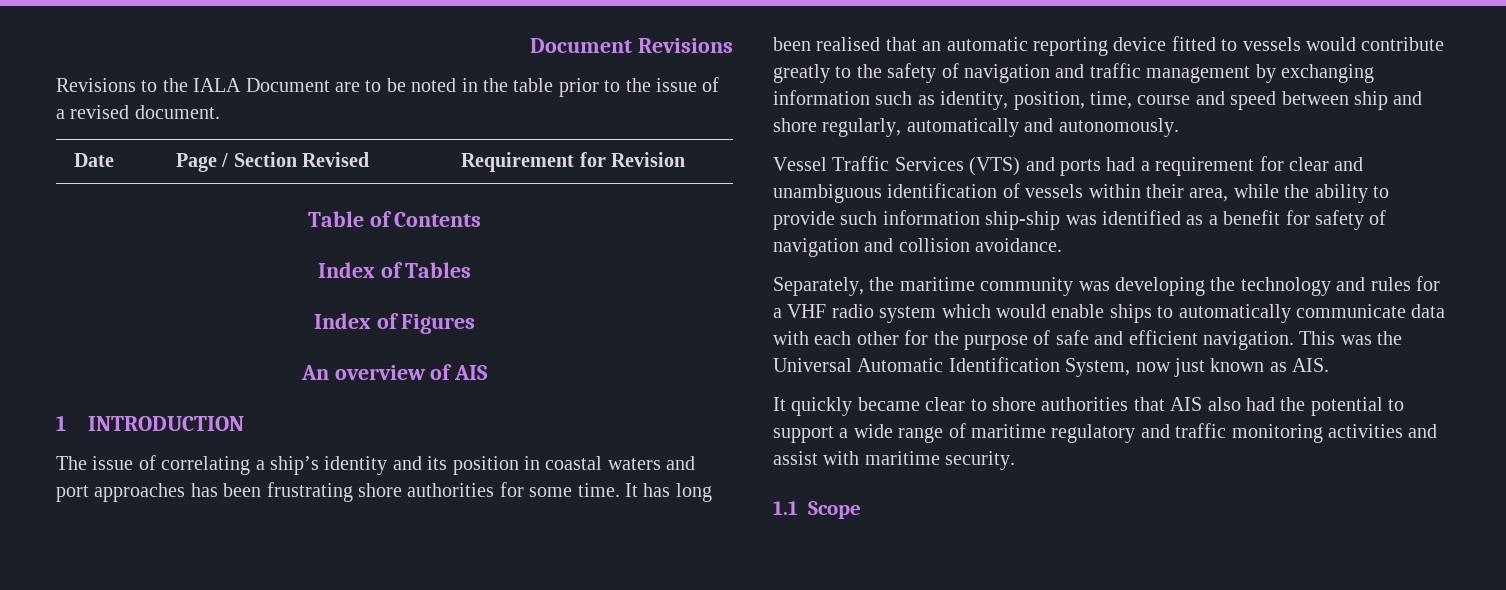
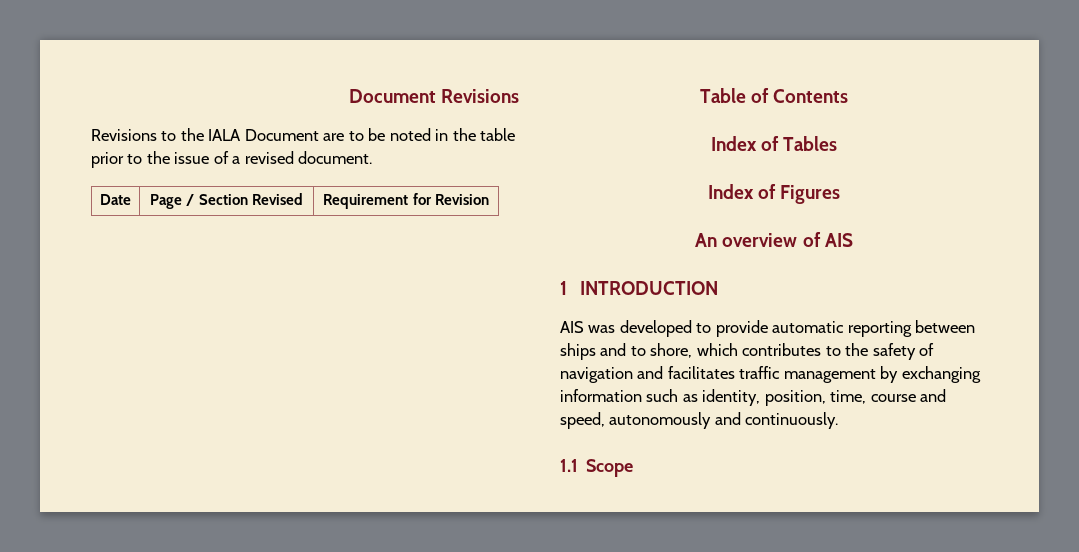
[56,455,696,475] [56,482,712,502] [773,36,1445,56] [773,64,830,83] The issue of correlating a ship’s identity and its position in coastal waters and port approaches has been frustrating shore authorities for some time. It has long been realised that an automatic reporting device fitted to vessels would contribute greatly -> [560,320,976,337] [560,343,822,360] AIS was developed to provide automatic reporting between ships and to shore, which contributes
(1085, 71) none -> [667,366,735,379] facilitates
[1230,91,1423,110] [773,118,1179,137] [773,156,1364,176] [773,183,1389,203] [773,210,1387,230] [773,238,1063,257] [773,276,1440,296] [773,304,1446,323] [773,330,1403,350] [773,357,1330,377] [773,397,1405,416] [773,423,1438,443] [773,451,1016,470] speed between ship and shore regularly, automatically and autonomously. // Vessel Traffic Services (VTS) and ports had a requirement for clear and unambiguous identification of vessels within their area, while the ability to provide such information ship-ship was identified as a benefit for safety of navigation and collision avoidance. // Separately, the maritime community was developing the technology and rules for a VHF radio system which would enable ships to automatically communicate data with each other for the purpose of safe and efficient navigation. This was the Universal Automatic Identification System, now just known as AIS. // It quickly became clear to shore authorities that AIS also had the potential to support a wide range of maritime regulatory and traffic monitoring activities and assist with maritime security. -> [560,412,839,429] speed, autonomously and continuously.

